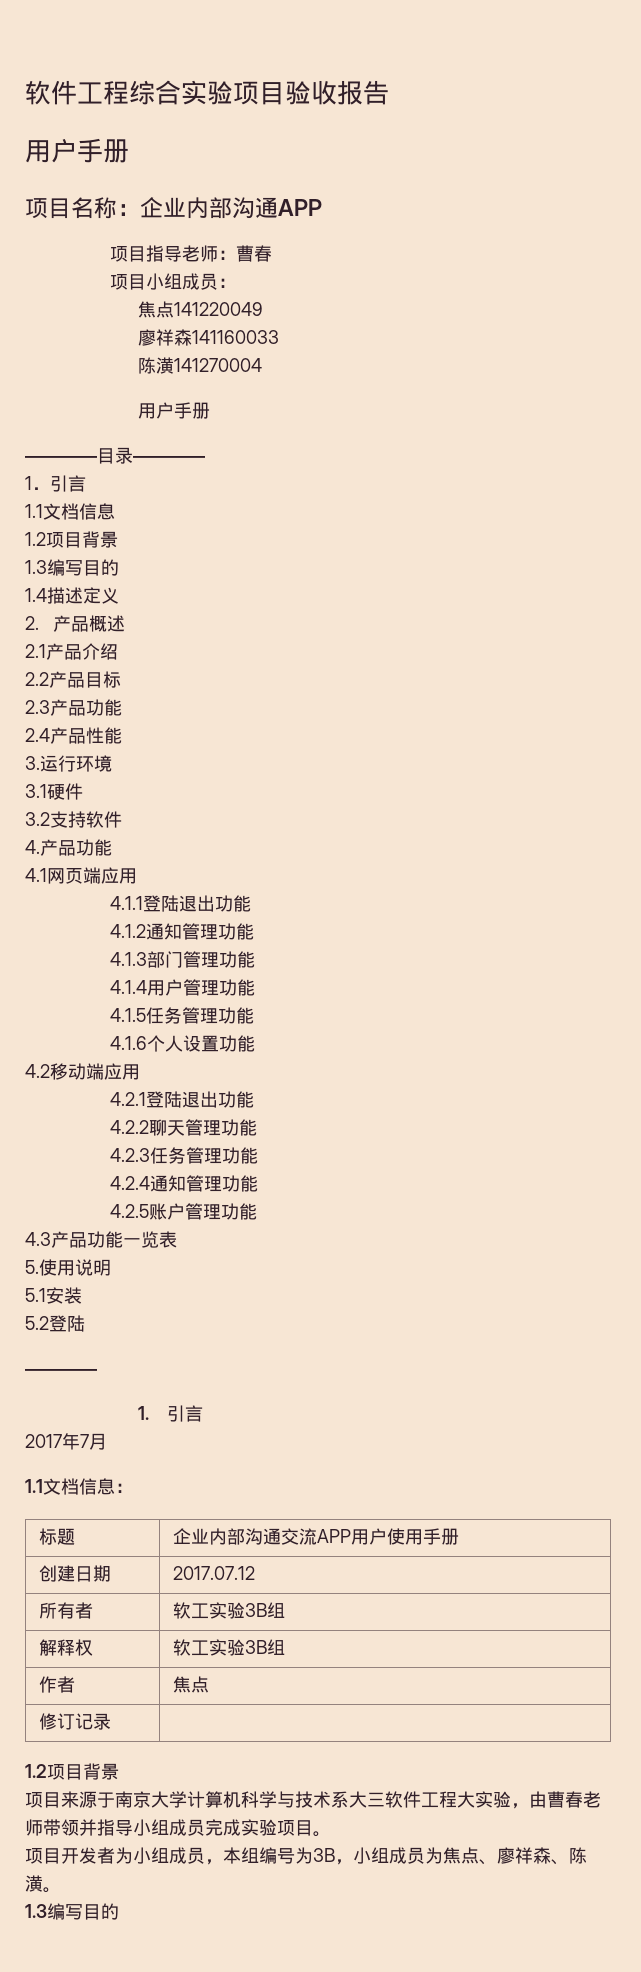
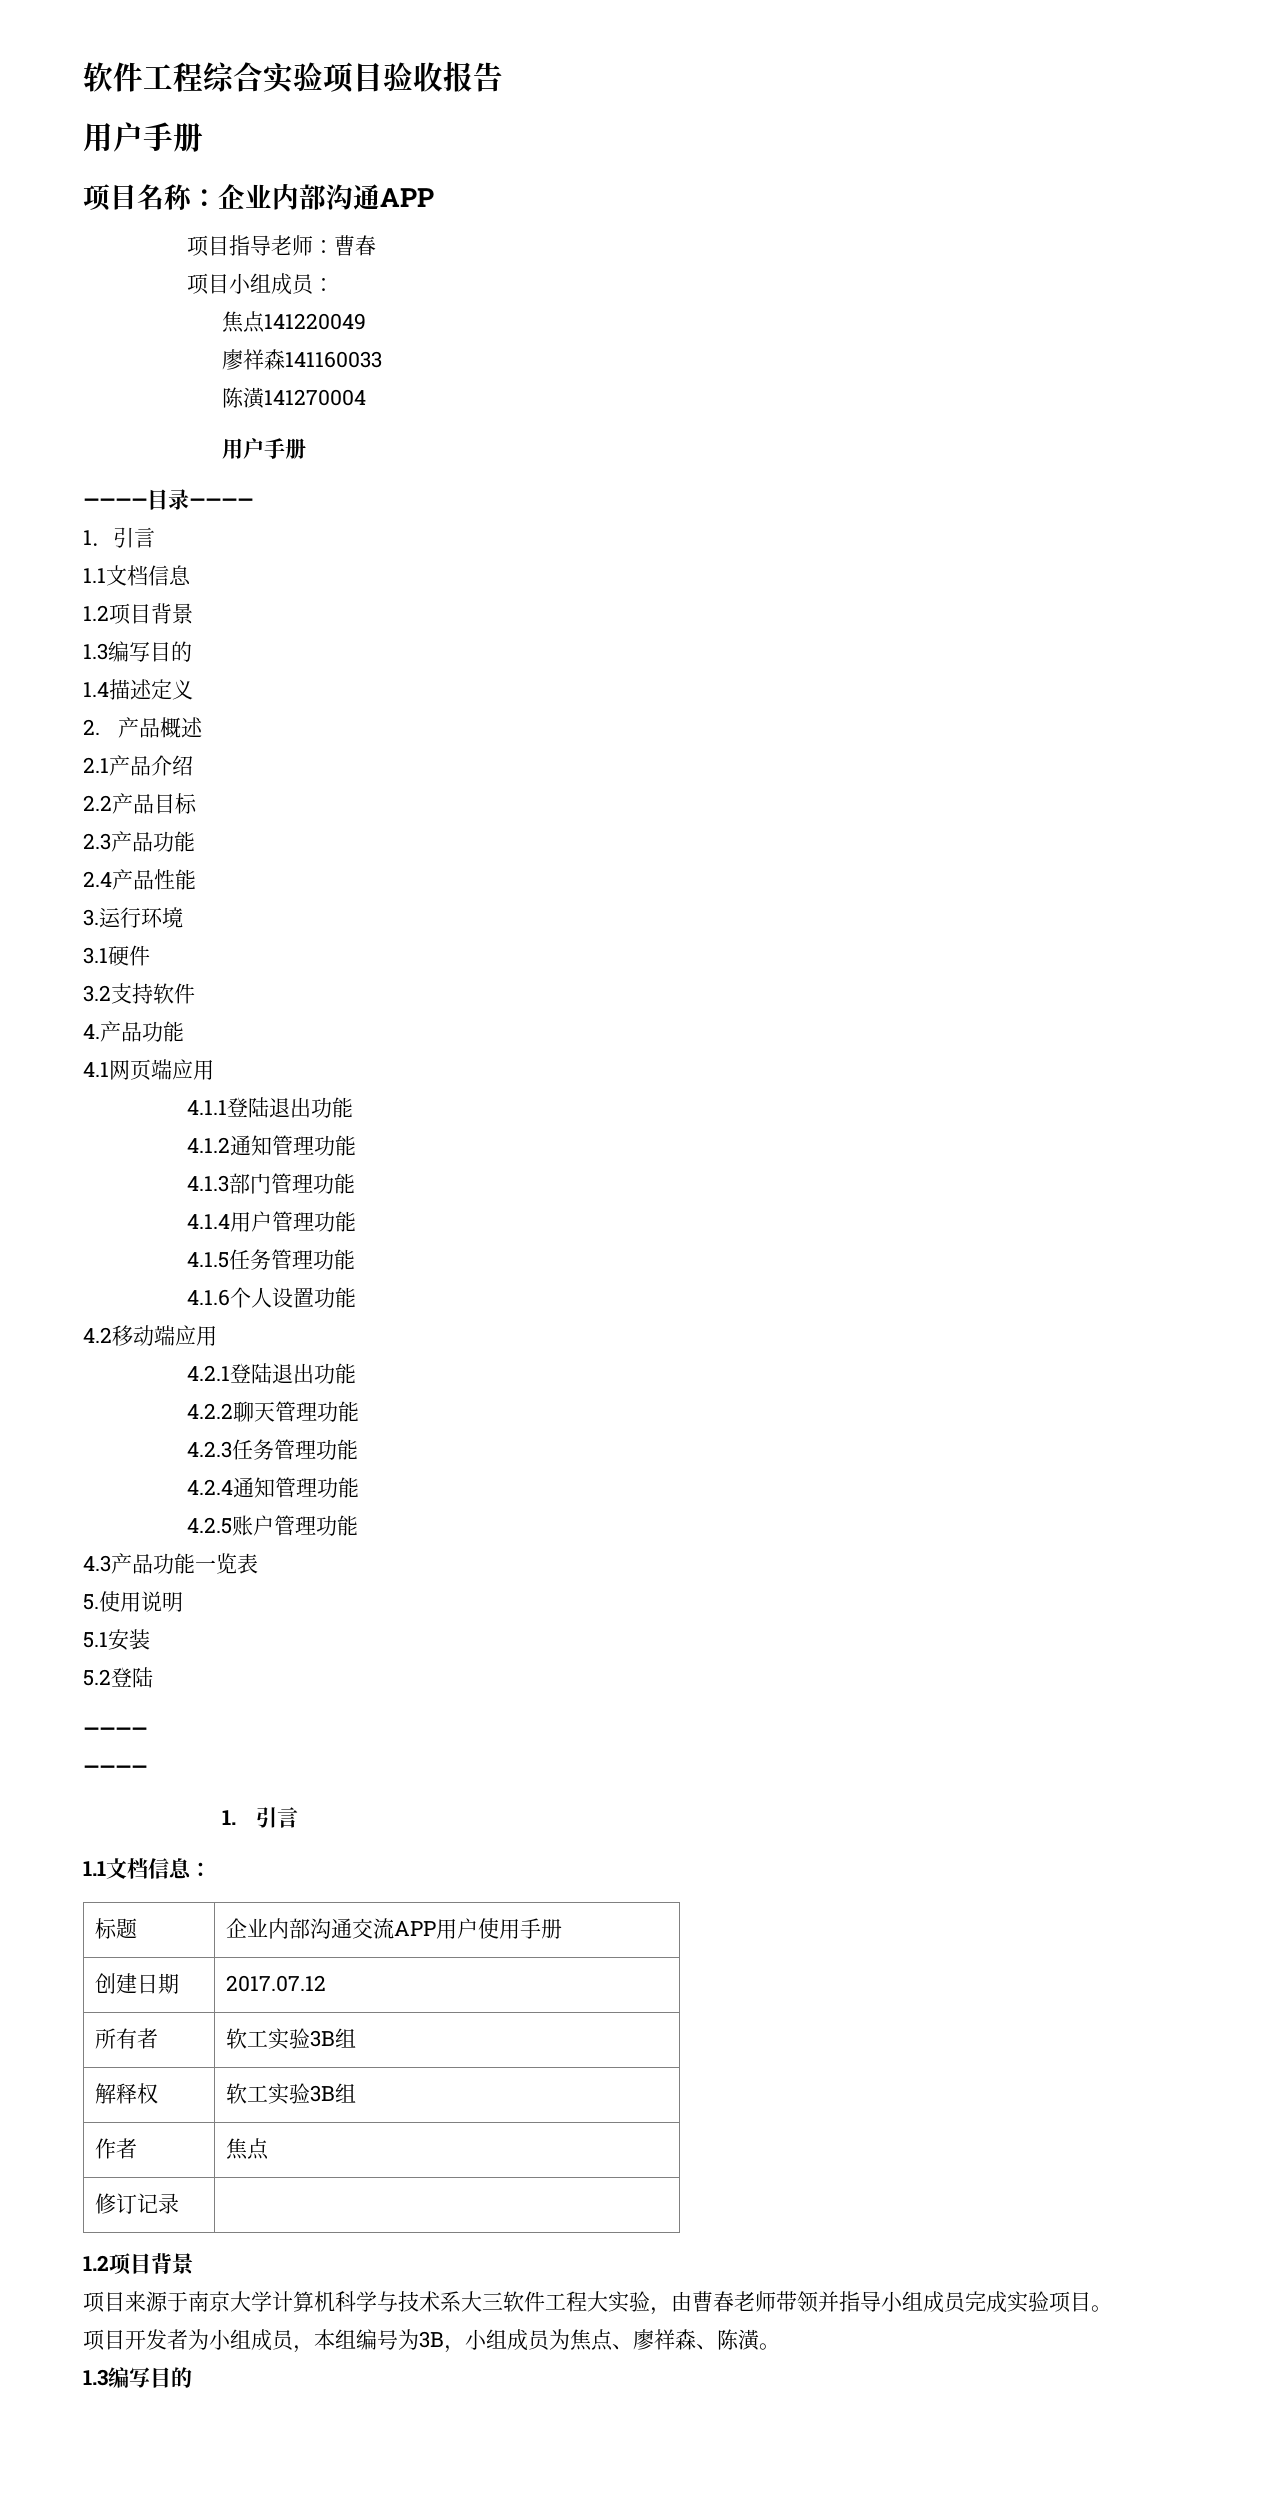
(97, 1372) none -> [83,1765,147,1774] // ————
[25,1433,107,1450] // 2017年7月 -> (299, 1817) none

